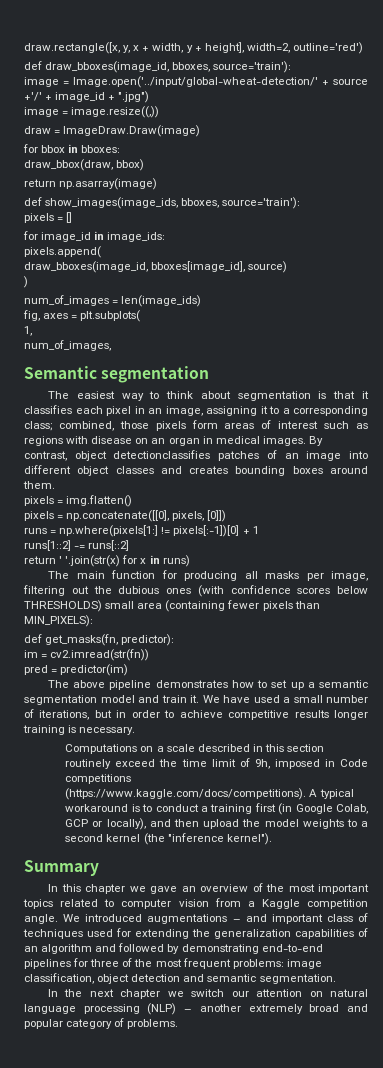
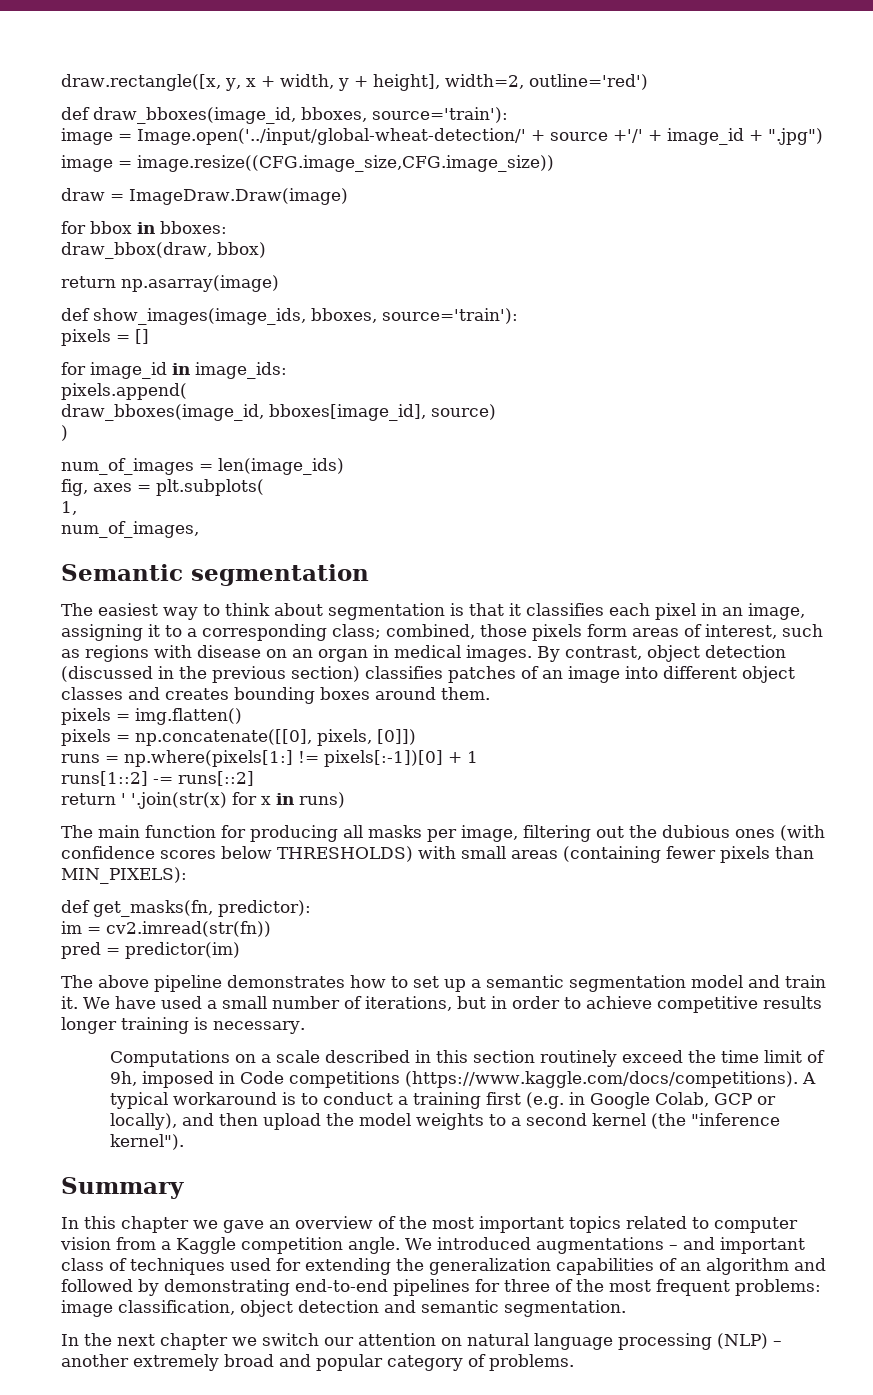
[71,106,160,118] image.resize((,)) -> [137,155,554,172] image.resize((CFG.image_size,CFG.image_size))
[278,421,319,429] interest -> [705,624,777,639] interest,
[113,450,211,459] detectionclassifies -> [705,645,786,658] [61,666,443,683] detection (discussed in the previous section) classifies
[105,601,163,609] small area -> [418,846,558,859] with small areas
[278,803,293,815] (in -> [525,1092,585,1109] (e.g. in

